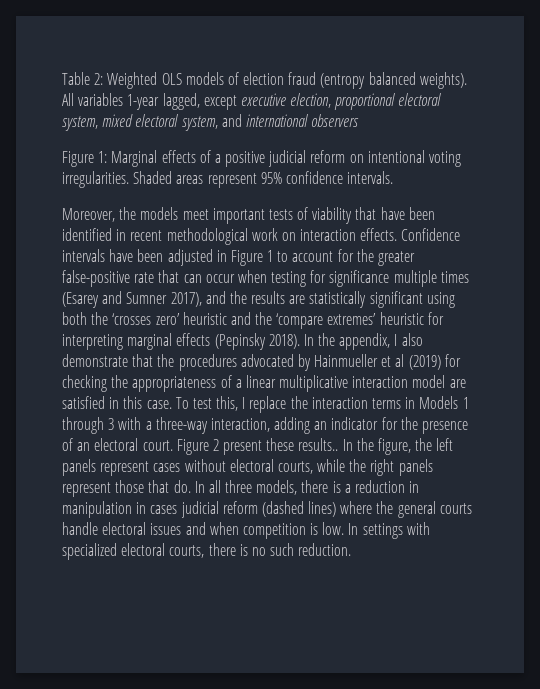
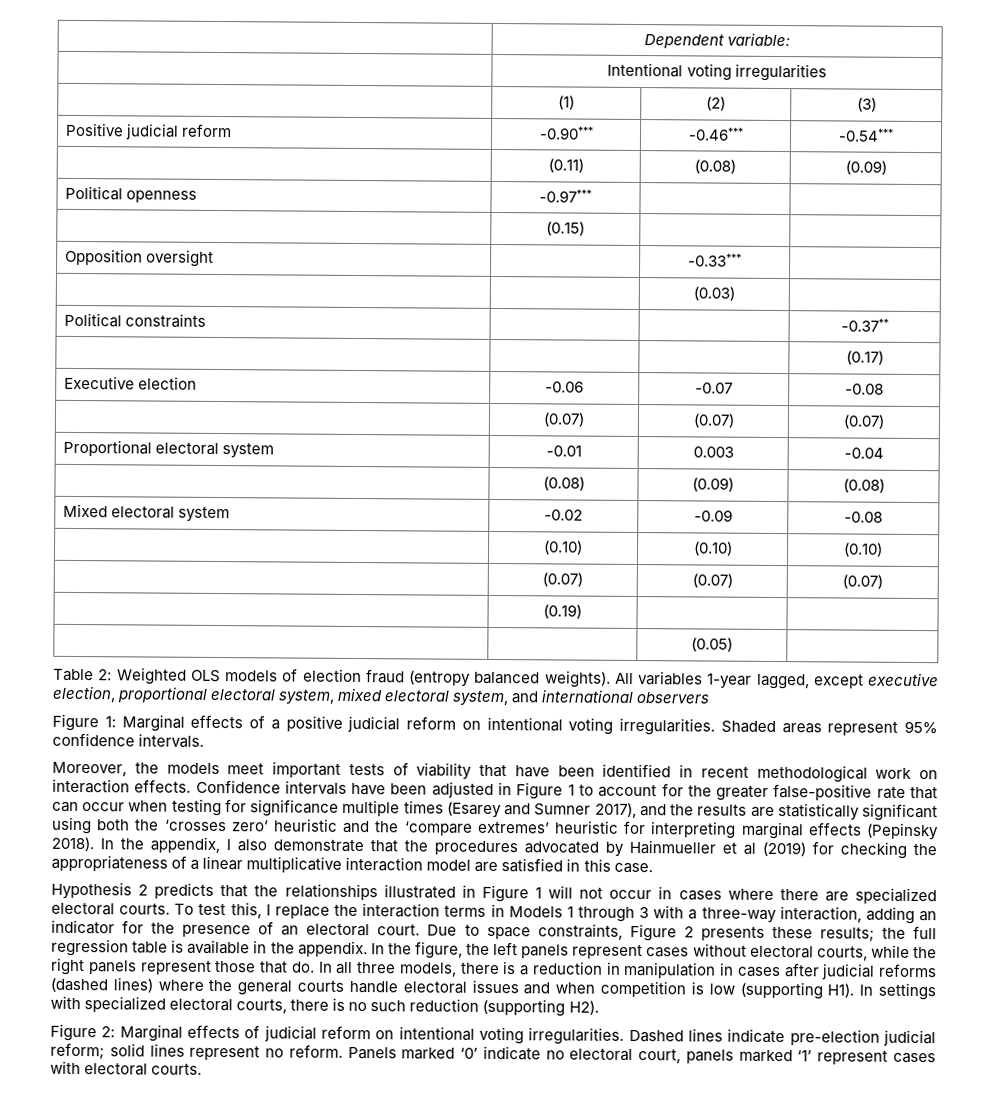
(62, 78) none -> [643,32,791,49] [607,62,827,82] [558,95,575,110] [706,96,726,111] [856,97,877,112] [65,122,233,140] [538,126,594,140] [687,127,744,141] [838,128,894,142] [547,158,584,173] [694,159,736,174] [844,160,887,175] [65,185,198,203] [539,189,592,203] [546,221,585,236] [65,248,215,267] [688,253,742,267] [693,286,735,301] [64,312,207,328] [840,318,889,332] [845,350,884,365] [64,375,198,390] [545,381,584,393] [695,382,733,394] [845,383,884,395] [543,412,585,427] [692,413,735,428] [843,414,885,429] [63,439,275,459] [545,445,582,457] [692,446,734,458] [843,447,884,459] [542,476,585,491] [692,477,734,492] [842,478,885,493] [63,503,231,523] [544,509,583,521] [693,509,733,522] [844,511,883,523] [543,540,583,555] [692,541,733,556] [843,542,883,557] [542,572,583,587] [691,573,733,588] [842,574,883,589] [543,604,582,619] [691,637,733,652] | Dependent variable: // | Intentional voting irregularities // | (1) | (2) | (3) // Positive judicial reform | -0.90*** | -0.46*** | -0.54*** // | (0.11) | (0.08) | (0.09) // Political openness | -0.97*** | | // | (0.15) | | // Opposition oversight | | -0.33*** | // | | (0.03) | // Political constraints | | | -0.37** // | | | (0.17) // Executive election | -0.06 | -0.07 | -0.08 // | (0.07) | (0.07) | (0.07) // Proportional electoral system | -0.01 | 0.003 | -0.04 // | (0.08) | (0.09) | (0.08) // Mixed electoral system | -0.02 | -0.09 | -0.08 // | (0.10) | (0.10) | (0.10) // | (0.07) | (0.07) | (0.07) // | (0.19) | | // | | (0.05) | //
(172, 404) none -> [51,881,937,905] [51,902,171,916] // Hypothesis 2 predicts that the relationships illustrated in Figure 1 will not occur in cases where there are specialized electoral courts.
[176,438,339,455] Figure 2 present these results.. -> [427,923,937,942] [51,938,368,958] Due to space constraints, Figure 2 presents these results; the full regression table is available in the appendix.
[180,501,258,518] judicial reform -> [783,963,937,980] after judicial reforms
[322,522,345,535] low. -> [708,981,855,1000] low (supporting H1).
[298,543,352,556] reduction. -> [409,998,599,1017] [50,1023,937,1047] [50,1042,936,1065] [50,1060,203,1076] reduction (supporting H2). // Figure 2: Marginal effects of judicial reform on intentional voting irregularities. Dashed lines indicate pre-election judicial reform; solid lines represent no reform. Panels marked ‘0’ indicate no electoral court, panels marked ‘1’ represent cases with electoral courts.

